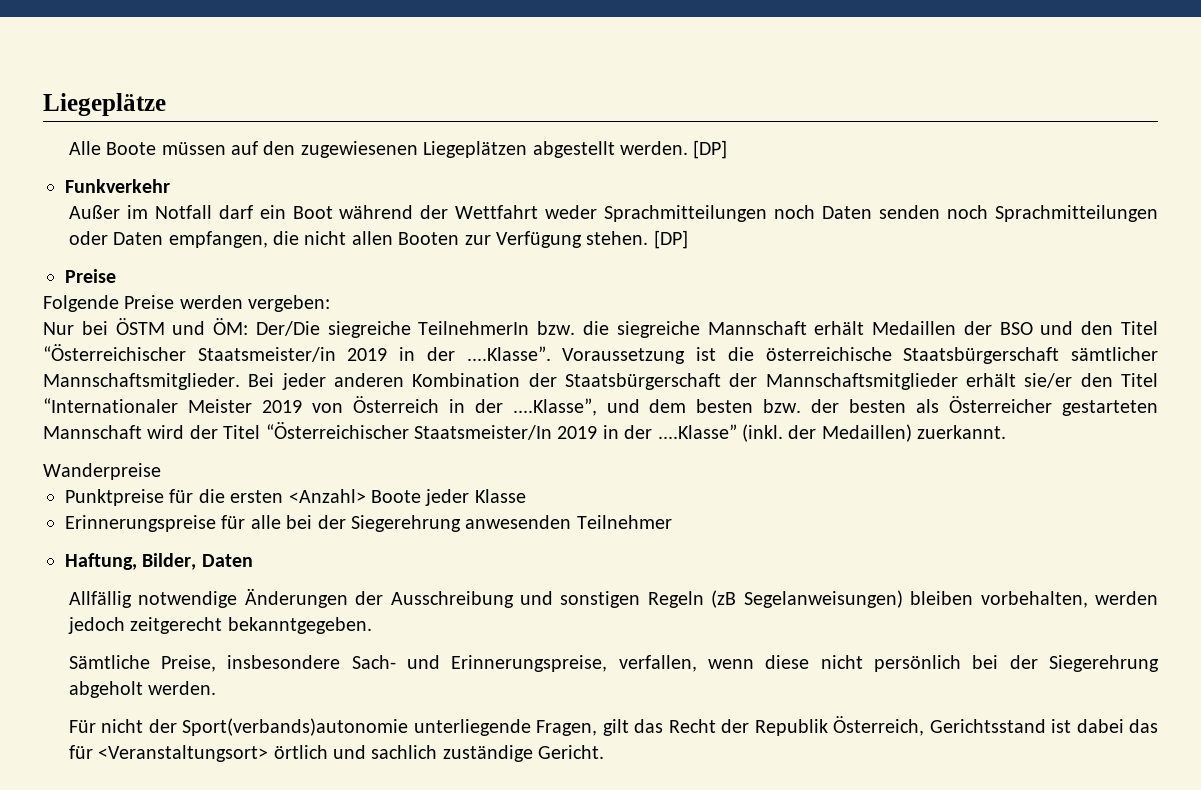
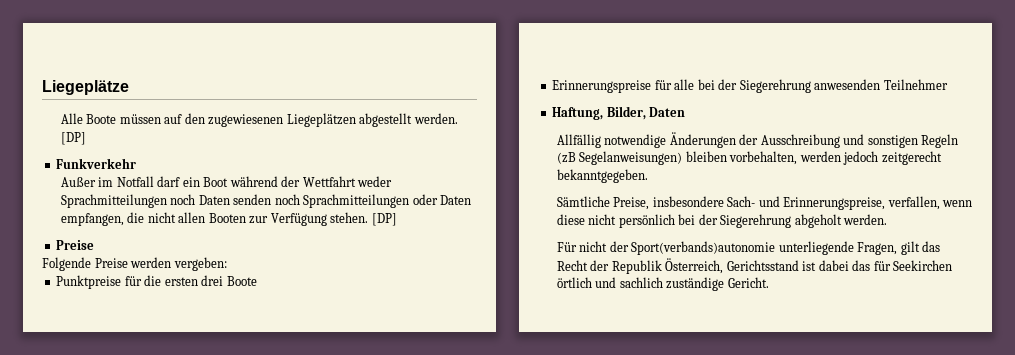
[43,318,1159,338] [43,344,1159,364] [43,373,1158,390] [43,396,1158,416] [43,422,1007,442] [43,463,161,480] // Nur bei ÖSTM und ÖM: Der/Die siegreiche TeilnehmerIn bzw. die siegreiche Mannschaft erhält Medaillen der BSO und den Titel “Österreichischer Staatsmeister/in 2019 in der ....Klasse”. Voraussetzung ist die österreichische Staatsbürgerschaft sämtlicher Mannschaftsmitglieder. Bei jeder anderen Kombination der Staatsbürgerschaft der Mannschaftsmitglieder erhält sie/er den Titel “Internationaler Meister 2019 von Österreich in der ....Klasse”, und dem besten bzw. der besten als Österreicher gestarteten Mannschaft wird der Titel “Österreichischer Staatsmeister/In 2019 in der ....Klasse” (inkl. der Medaillen) zuerkannt. // Wanderpreise -> (227, 264) none
[288,489,526,506] <Anzahl> Boote jeder Klasse -> [201,275,257,286] drei Boote
[98,745,269,762] <Veranstaltungsort> -> [893,260,953,271] Seekirchen

